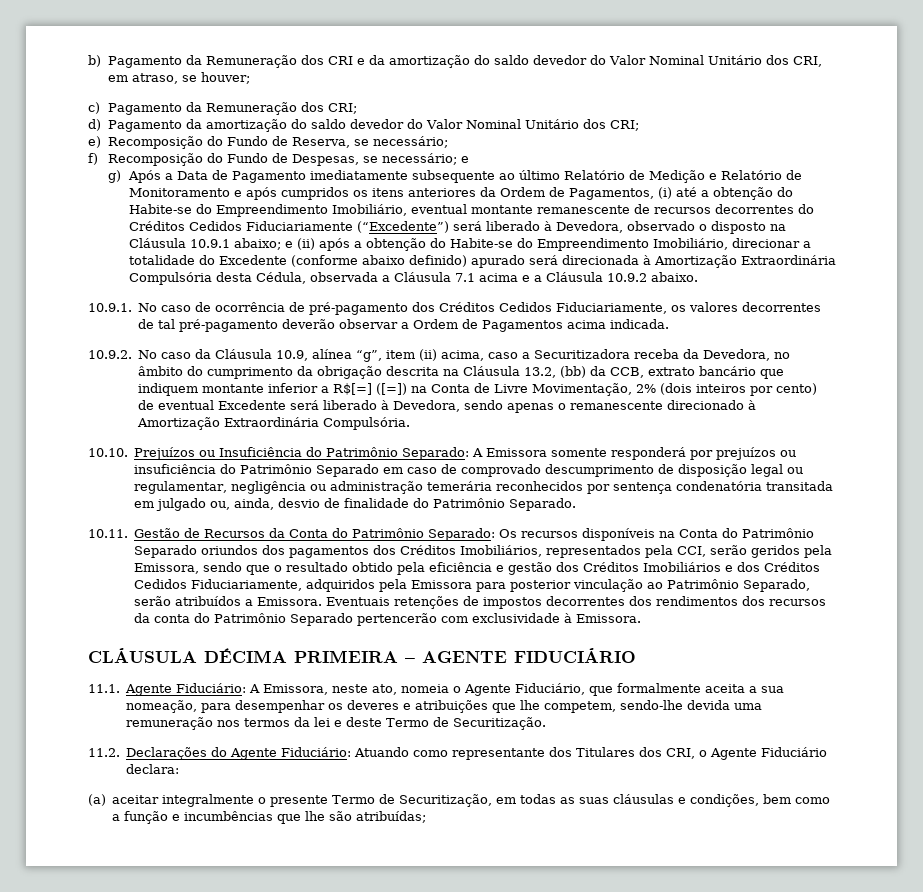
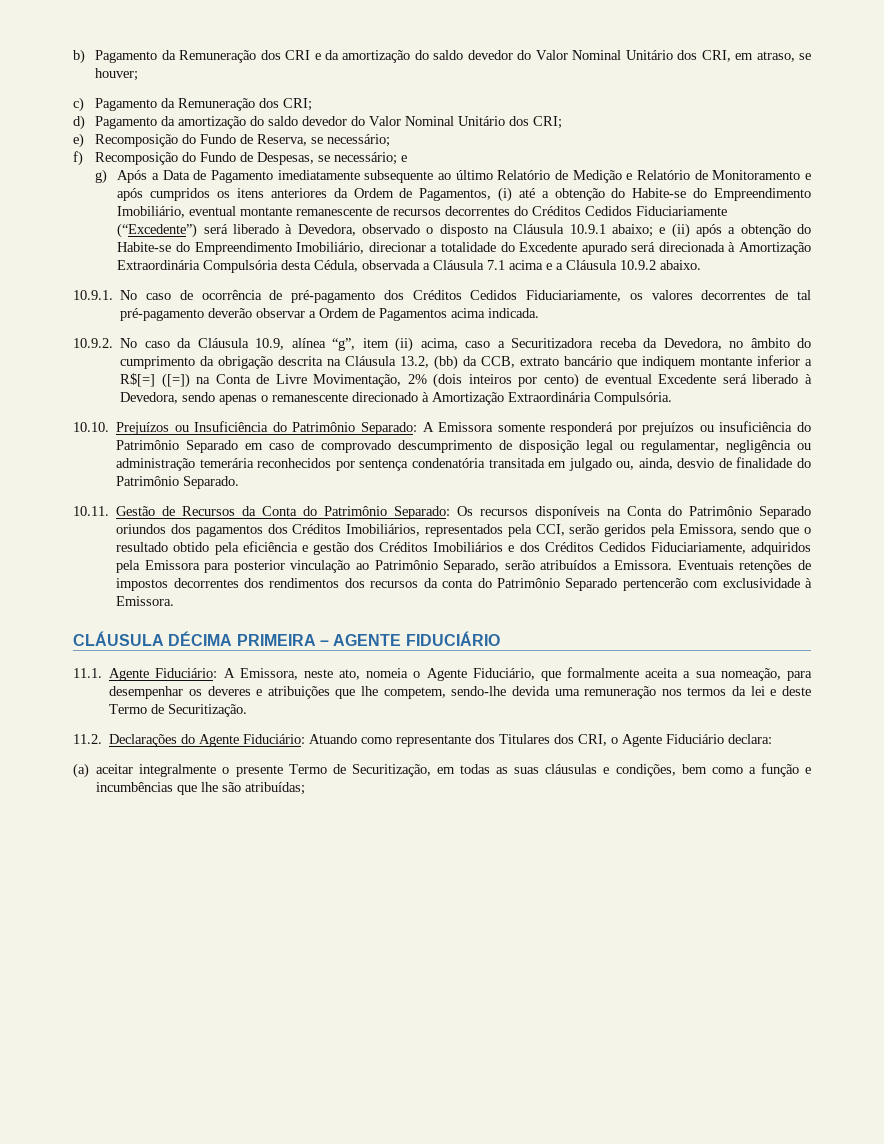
[290,255,467,267] (conforme abaixo definido) -> (578, 247) none

